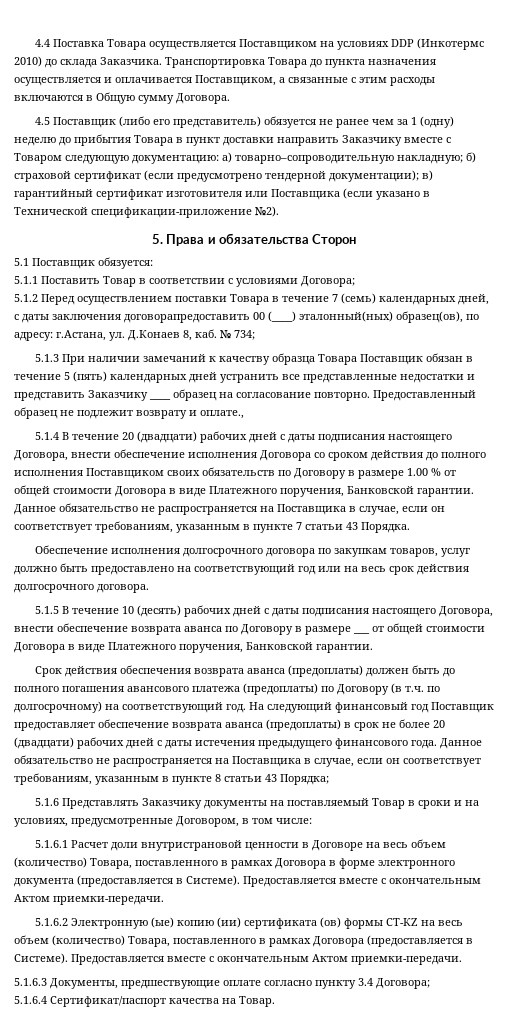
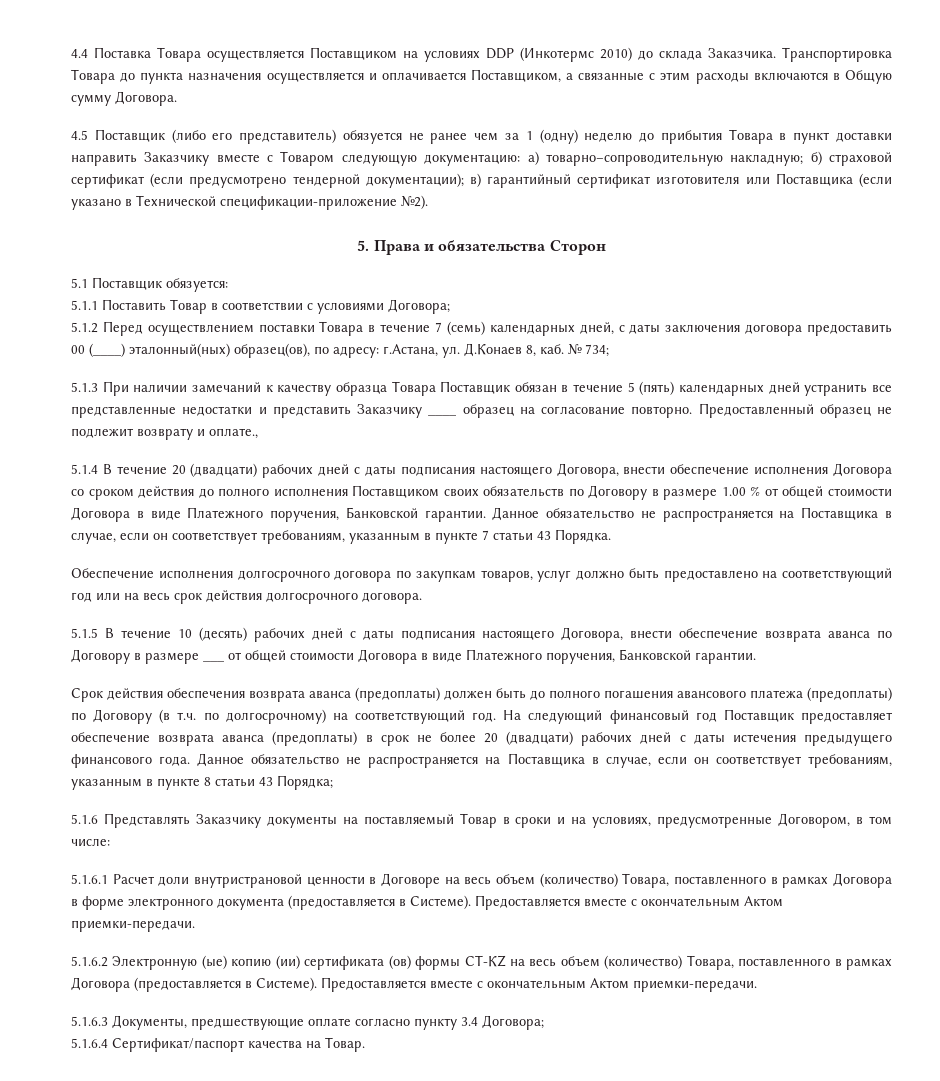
[124,314,250,323] договорапредоставить -> [745,324,893,336] договора предоставить

